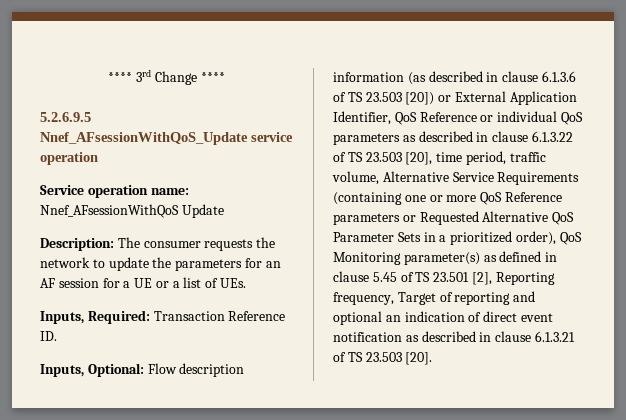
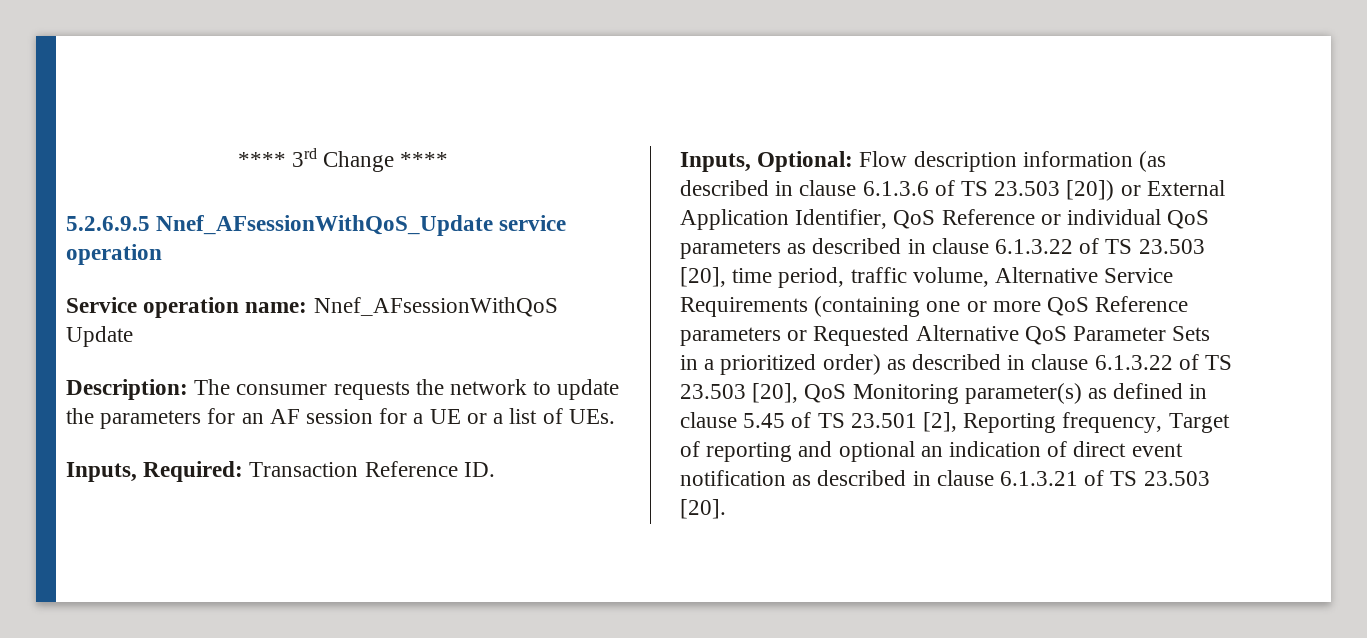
[515,231,556,245] order), -> [822,354,1233,375] [680,383,799,403] order) as described in clause 6.1.3.22 of TS 23.503 [20],

